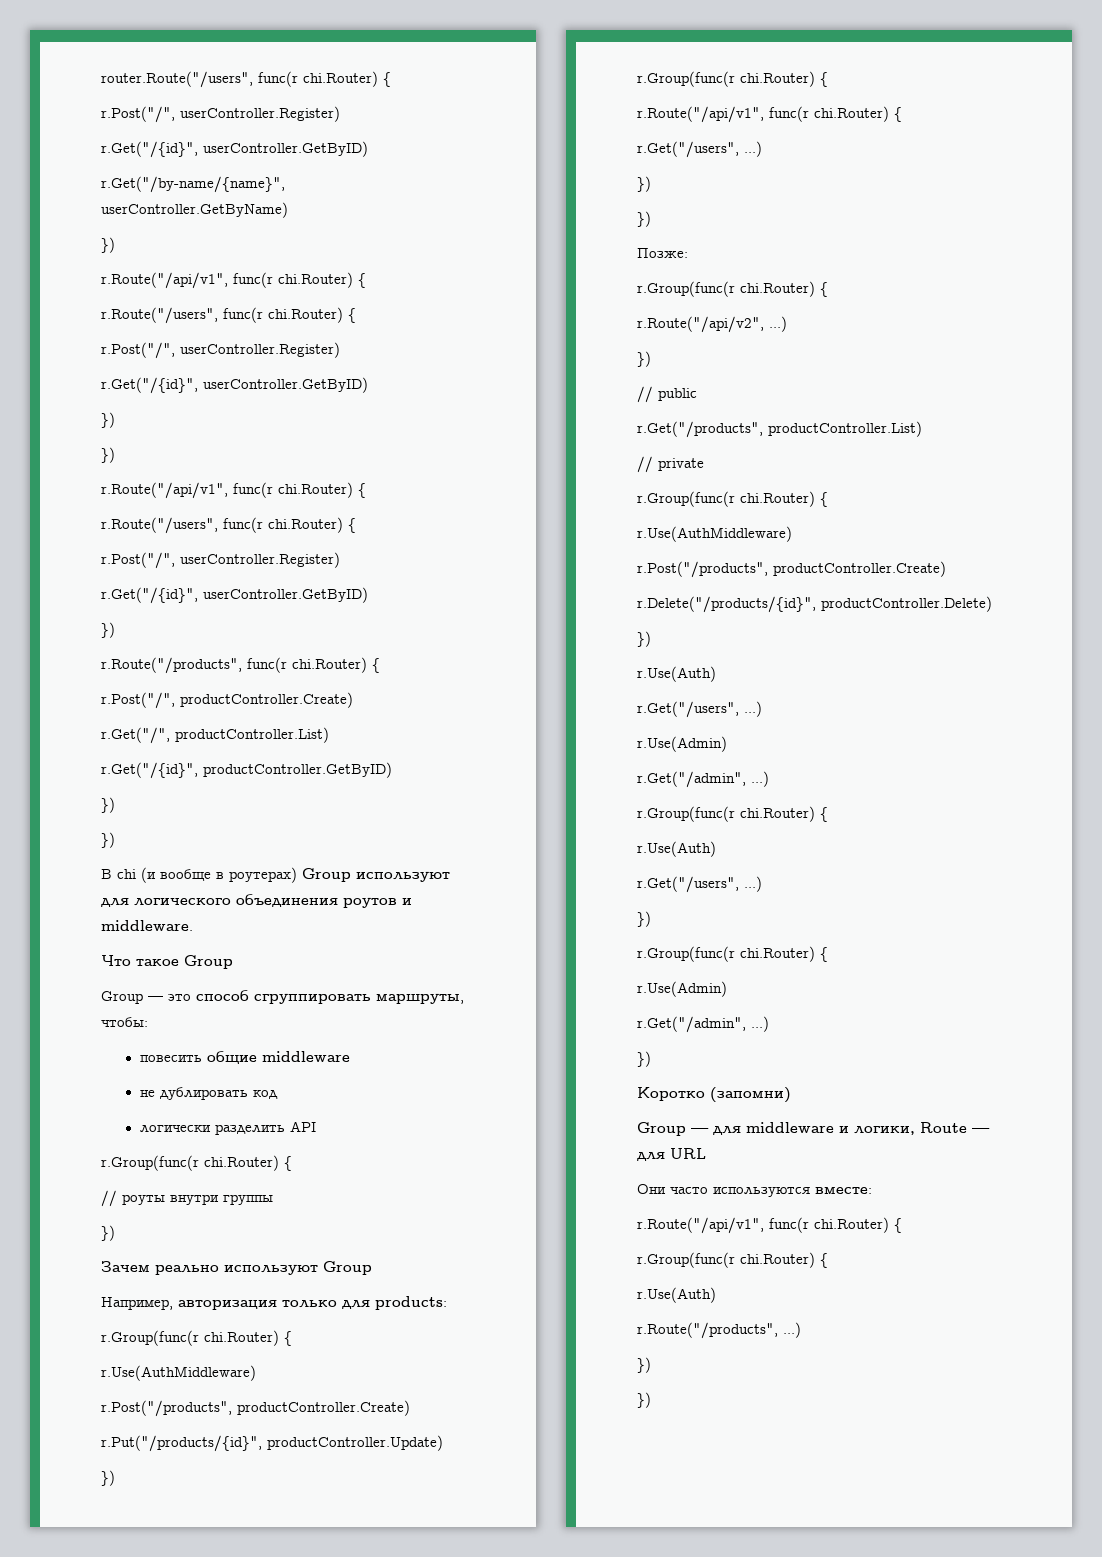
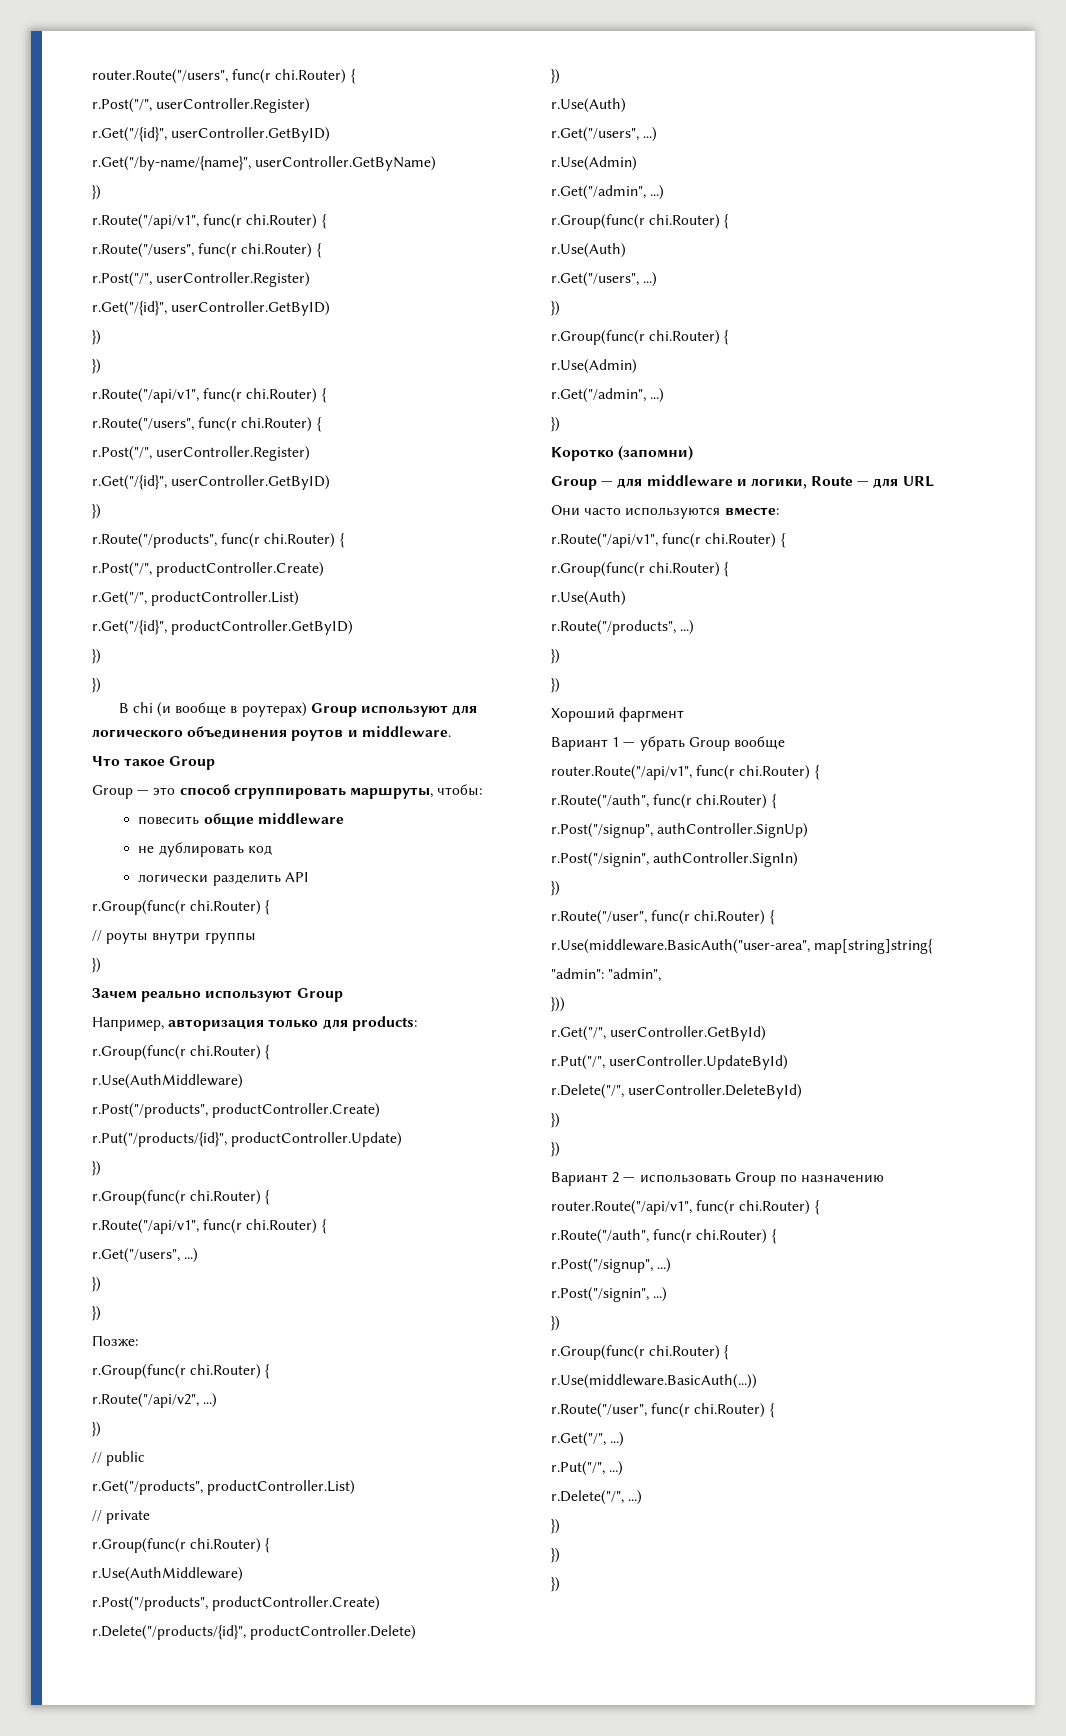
(651, 1400) none -> [551,707,685,722] [551,736,785,751] [551,765,820,780] [551,794,777,809] [551,823,809,838] [551,852,799,867] [551,881,560,896] [551,910,775,925] [551,939,934,954] [551,968,662,982] [551,997,565,1012] [551,1026,767,1041] [551,1055,789,1070] [551,1084,803,1099] [551,1113,560,1128] [551,1142,560,1157] [551,1172,885,1186] [551,1200,820,1215] [551,1229,777,1244] [551,1258,672,1273] [551,1287,668,1302] [551,1316,560,1331] [551,1345,730,1360] [551,1374,757,1389] [551,1403,775,1418] [551,1432,625,1447] [551,1461,624,1476] [551,1490,643,1505] [551,1519,560,1534] [551,1548,560,1563] [551,1577,560,1592] // Хороший фаргмент // Вариант 1 — убрать Group вообще // router.Route("/api/v1", func(r chi.Router) { // r.Route("/auth", func(r chi.Router) { // r.Post("/signup", authController.SignUp) // r.Post("/signin", authController.SignIn) // }) // r.Route("/user", func(r chi.Router) { // r.Use(middleware.BasicAuth("user-area", map[string]string{ // "admin": "admin", // })) // r.Get("/", userController.GetById) // r.Put("/", userController.UpdateById) // r.Delete("/", userController.DeleteById) // }) // }) // Вариант 2 — использовать Group по назначению // router.Route("/api/v1", func(r chi.Router) { // r.Route("/auth", func(r chi.Router) { // r.Post("/signup", ...) // r.Post("/signin", ...) // }) // r.Group(func(r chi.Router) { // r.Use(middleware.BasicAuth(...)) // r.Route("/user", func(r chi.Router) { // r.Get("/", ...) // r.Put("/", ...) // r.Delete("/", ...) // }) // }) // })

